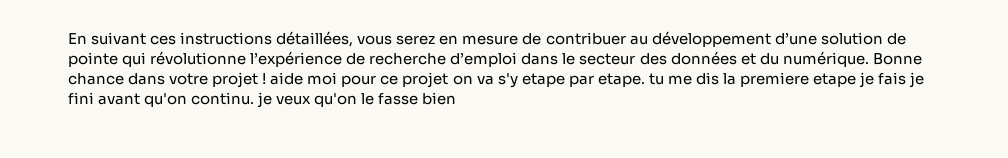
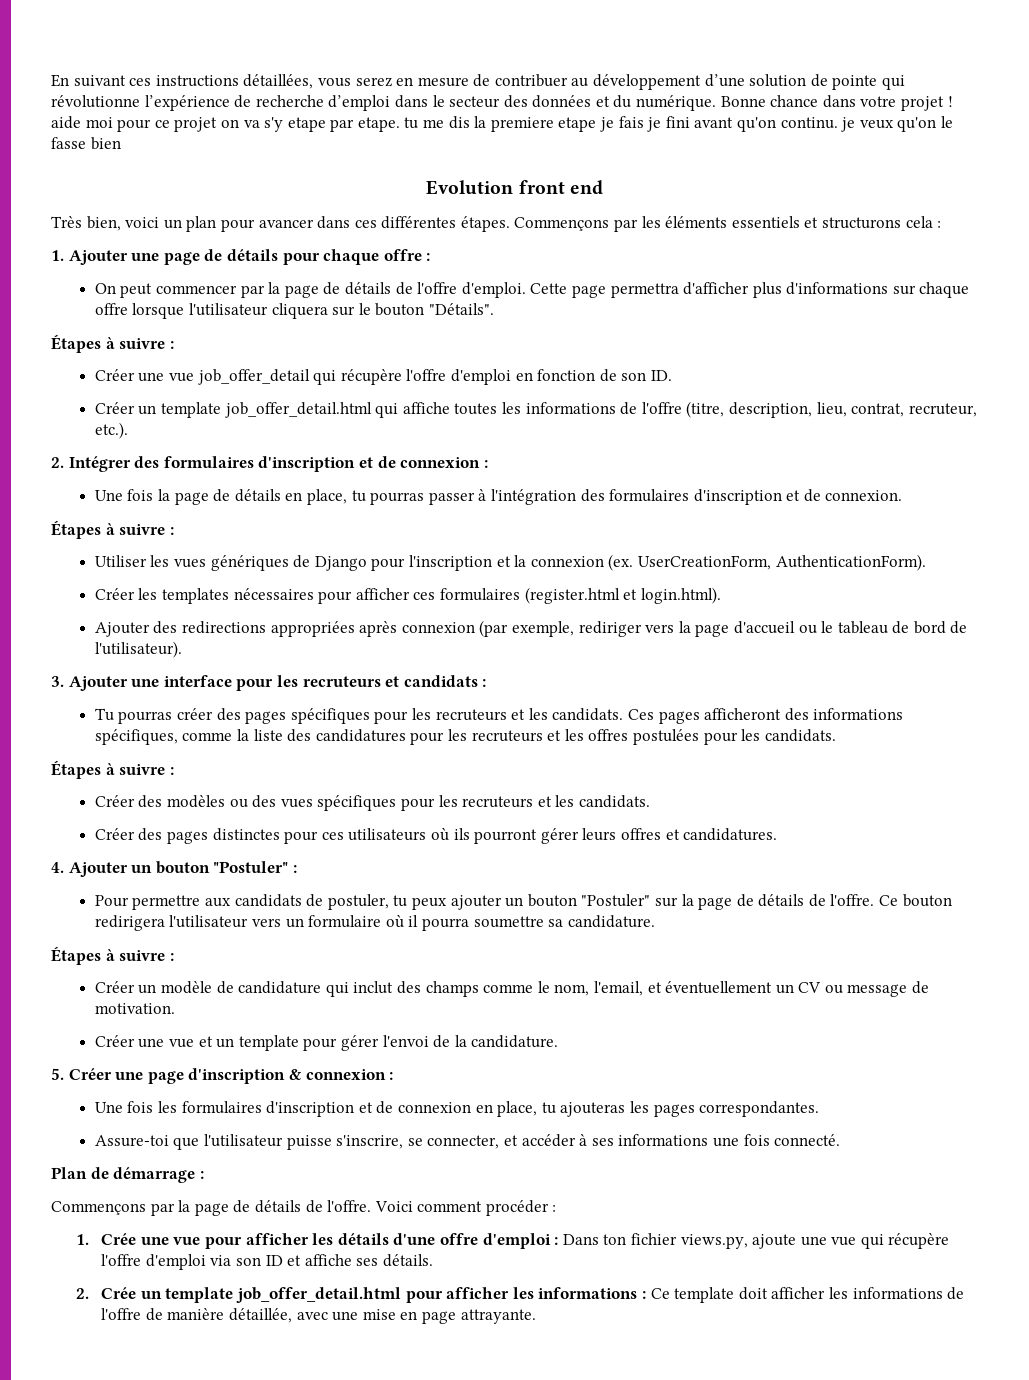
(457, 98) none -> [426,180,603,195] [51,216,942,232] [51,249,431,265] [94,282,970,298] [94,303,494,319] [51,334,174,353] [94,369,672,385] [94,401,977,418] [94,422,128,439] [51,456,488,472] [94,489,903,505] [51,520,174,539] [94,554,926,571] [94,587,721,604] [94,620,968,637] [94,641,182,658] [51,675,487,691] [94,708,904,724] [94,729,836,745] [51,760,174,779] [94,795,650,811] [94,827,778,844] [51,861,297,877] [94,894,952,910] [94,914,655,931] [51,946,174,965] [94,981,930,997] [94,1003,175,1014] [94,1035,559,1051] [51,1068,394,1084] [94,1101,820,1117] [94,1134,841,1150] [51,1167,204,1183] [51,1200,557,1216] [76,1233,950,1249] [101,1254,433,1270] [76,1287,965,1303] [101,1308,536,1324] // Evolution front end // Très bien, voici un plan pour avancer dans ces différentes étapes. Commençons par les éléments essentiels et structurons cela : // 1. Ajouter une page de détails pour chaque offre : // On peut commencer par la page de détails de l'offre d'emploi. Cette page permettra d'afficher plus d'informations sur chaque offre lorsque l'utilisateur cliquera sur le bouton "Détails". // Étapes à suivre : // Créer une vue job_offer_detail qui récupère l'offre d'emploi en fonction de son ID. // Créer un template job_offer_detail.html qui affiche toutes les informations de l'offre (titre, description, lieu, contrat, recruteur, etc.). // 2. Intégrer des formulaires d'inscription et de connexion : // Une fois la page de détails en place, tu pourras passer à l'intégration des formulaires d'inscription et de connexion. // Étapes à suivre : // Utiliser les vues génériques de Django pour l'inscription et la connexion (ex. UserCreationForm, AuthenticationForm). // Créer les templates nécessaires pour afficher ces formulaires (register.html et login.html). // Ajouter des redirections appropriées après connexion (par exemple, rediriger vers la page d'accueil ou le tableau de bord de l'utilisateur). // 3. Ajouter une interface pour les recruteurs et candidats : // Tu pourras créer des pages spécifiques pour les recruteurs et les candidats. Ces pages afficheront des informations spécifiques, comme la liste des candidatures pour les recruteurs et les offres postulées pour les candidats. // Étapes à suivre : // Créer des modèles ou des vues spécifiques pour les recruteurs et les candidats. // Créer des pages distinctes pour ces utilisateurs où ils pourront gérer leurs offres et candidatures. // 4. Ajouter un bouton "Postuler" : // Pour permettre aux candidats de postuler, tu peux ajouter un bouton "Postuler" sur la page de détails de l'offre. Ce bouton redirigera l'utilisateur vers un formulaire où il pourra soumettre sa candidature. // Étapes à suivre : // Créer un modèle de candidature qui inclut des champs comme le nom, l'email, et éventuellement un CV ou message de motivation. // Créer une vue et un template pour gérer l'envoi de la candidature. // 5. Créer une page d'inscription & connexion : // Une fois les formulaires d'inscription et de connexion en place, tu ajouteras les pages correspondantes. // Assure-toi que l'utilisateur puisse s'inscrire, se connecter, et accéder à ses informations une fois connecté. // Plan de démarrage : // Commençons par la page de détails de l'offre. Voici comment procéder : // 1. Crée une vue pour afficher les détails d'une offre d'emploi : Dans ton fichier views.py, ajoute une vue qui récupère l'offre d'emploi via son ID et affiche ses détails. // 2. Crée un template job_offer_detail.html pour afficher les informations : Ce template doit afficher les informations de l'offre de manière détaillée, avec une mise en page attrayante.

